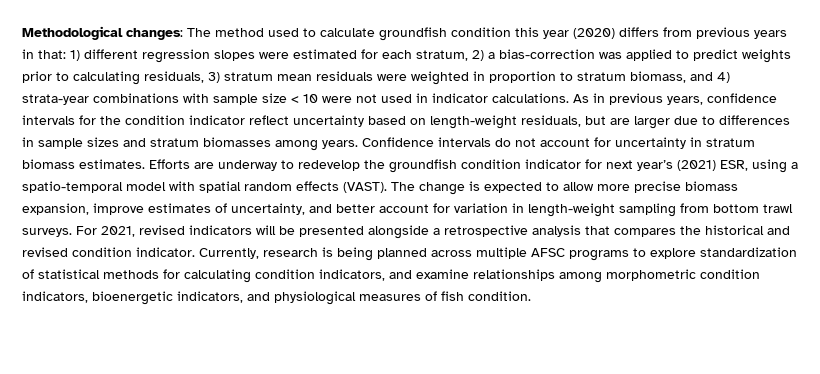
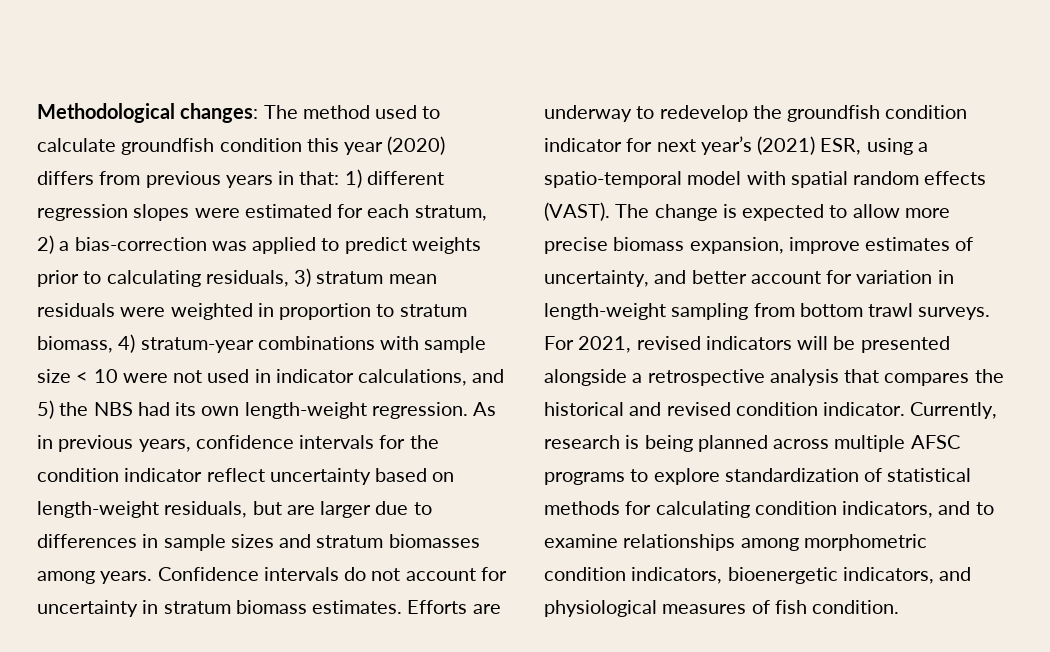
[690,72,730,83] [22,94,89,105] and 4) strata-year -> [118,334,254,353] 4) stratum-year
[492,93,569,103] calculations. -> [358,369,505,386] [37,400,468,419] calculations, and 5) the NBS had its own length-weight regression.
(412, 274) none -> [975,502,994,515] to

